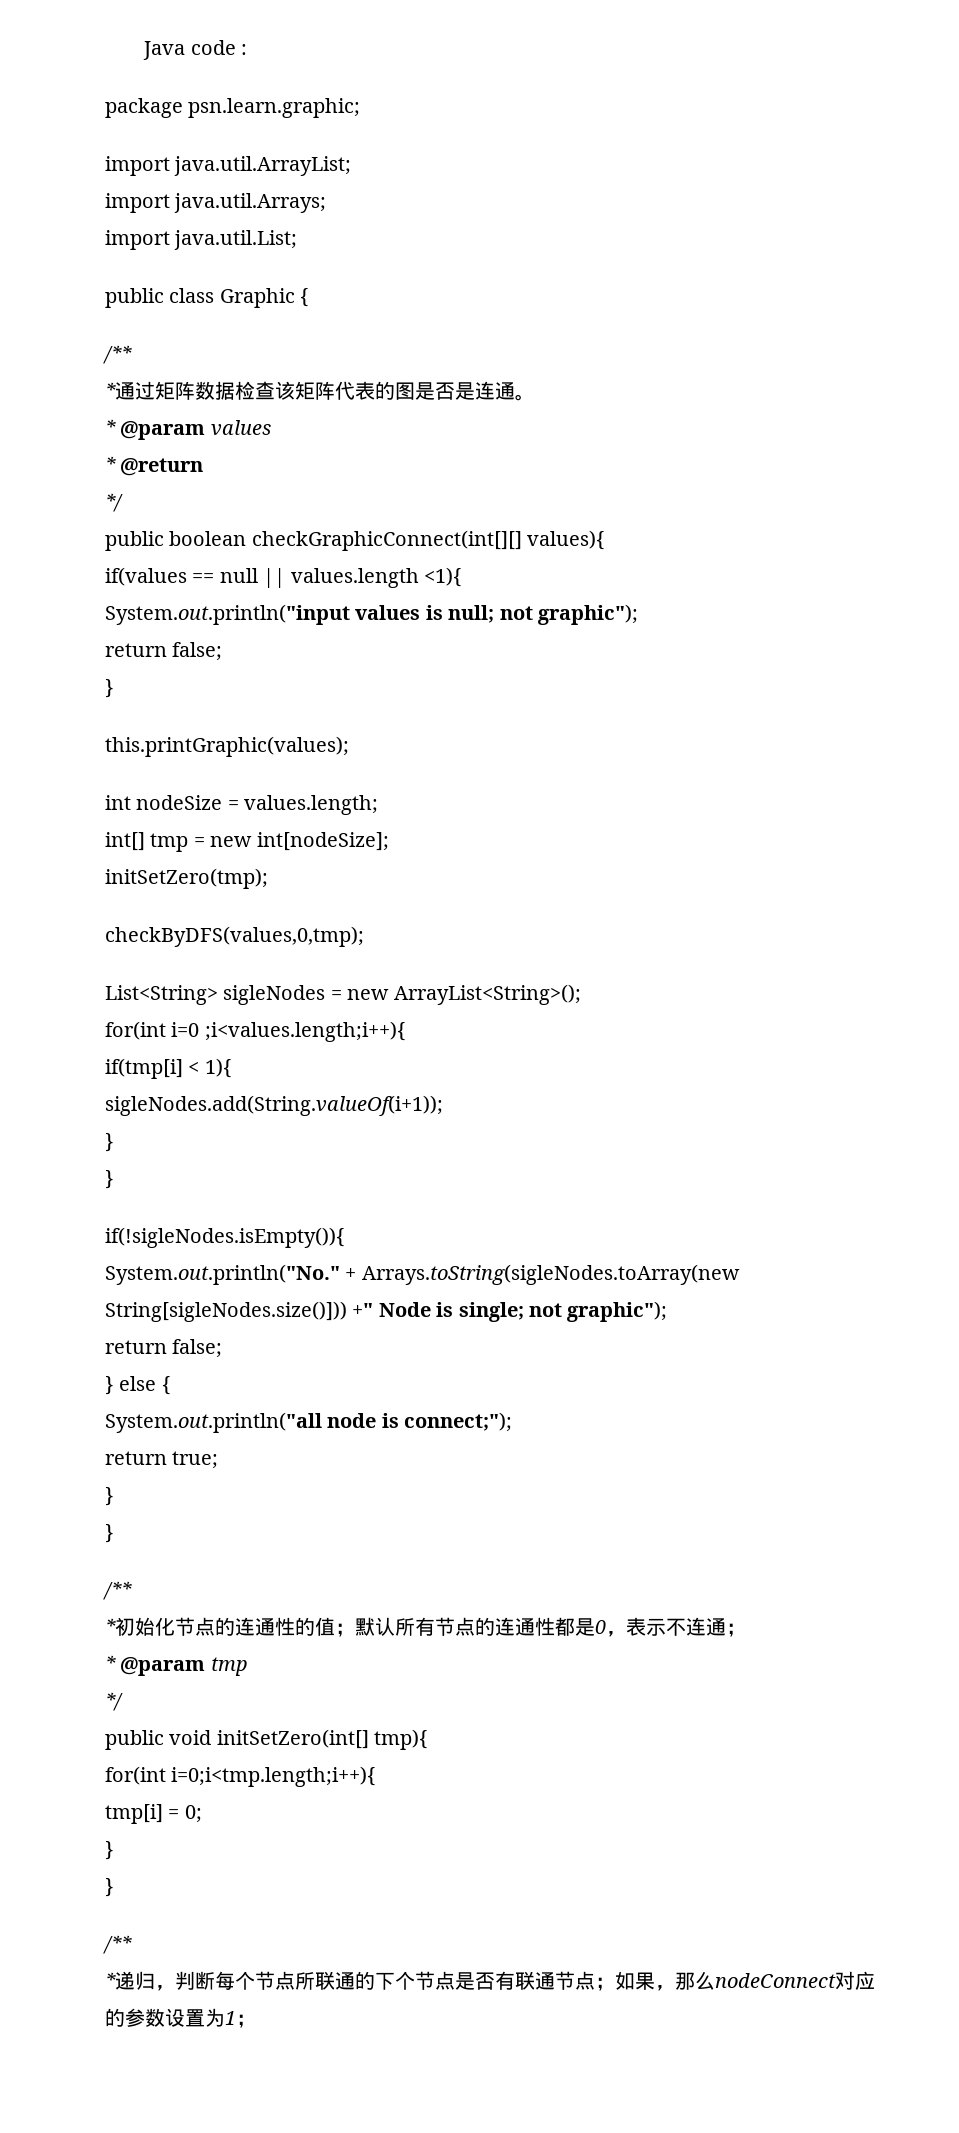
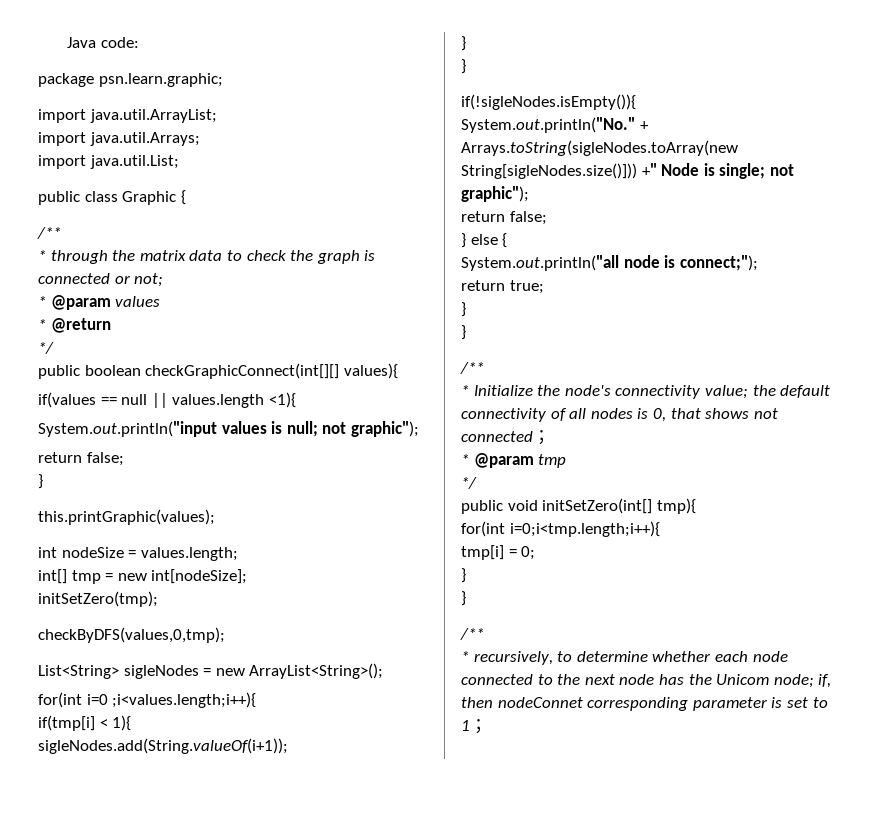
[190,40,248,55] code : -> [101,37,140,48] code:
[115,381,535,401] 通过矩阵数据检查该矩阵代表的图是否是连通。 -> [50,250,376,264] [38,273,164,287] through the matrix data to check the graph is connected or not;
[115,1617,726,1637] 初始化节点的连通性的值；默认所有节点的连通性都是0，表示不连通 -> [473,385,831,399] [461,408,778,422] [461,431,533,442] Initialize the node's connectivity value; the default connectivity of all nodes is 0, that shows not connected
[115,1971,875,1991] [105,2008,225,2027] 递归，判断每个节点所联通的下个节点是否有联通节点；如果，那么nodeConnect对应的参数设置为 -> [473,651,788,665] [461,674,832,688] [461,697,828,711] recursively, to determine whether each node connected to the next node has the Unicom node; if, then nodeConnet corresponding parameter is set to

